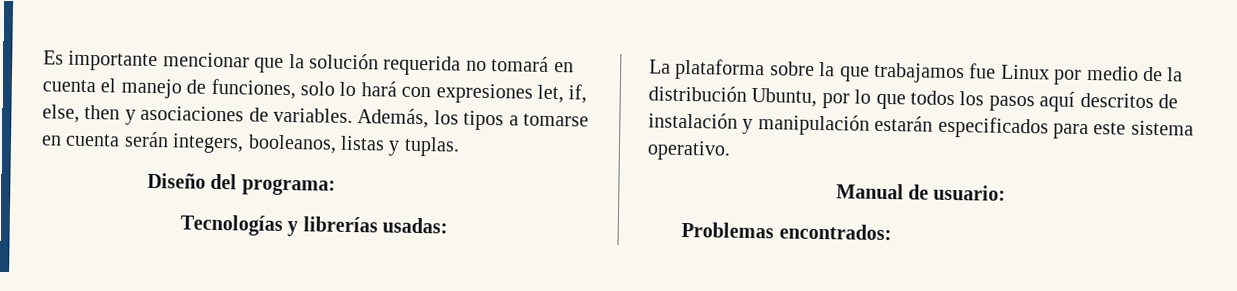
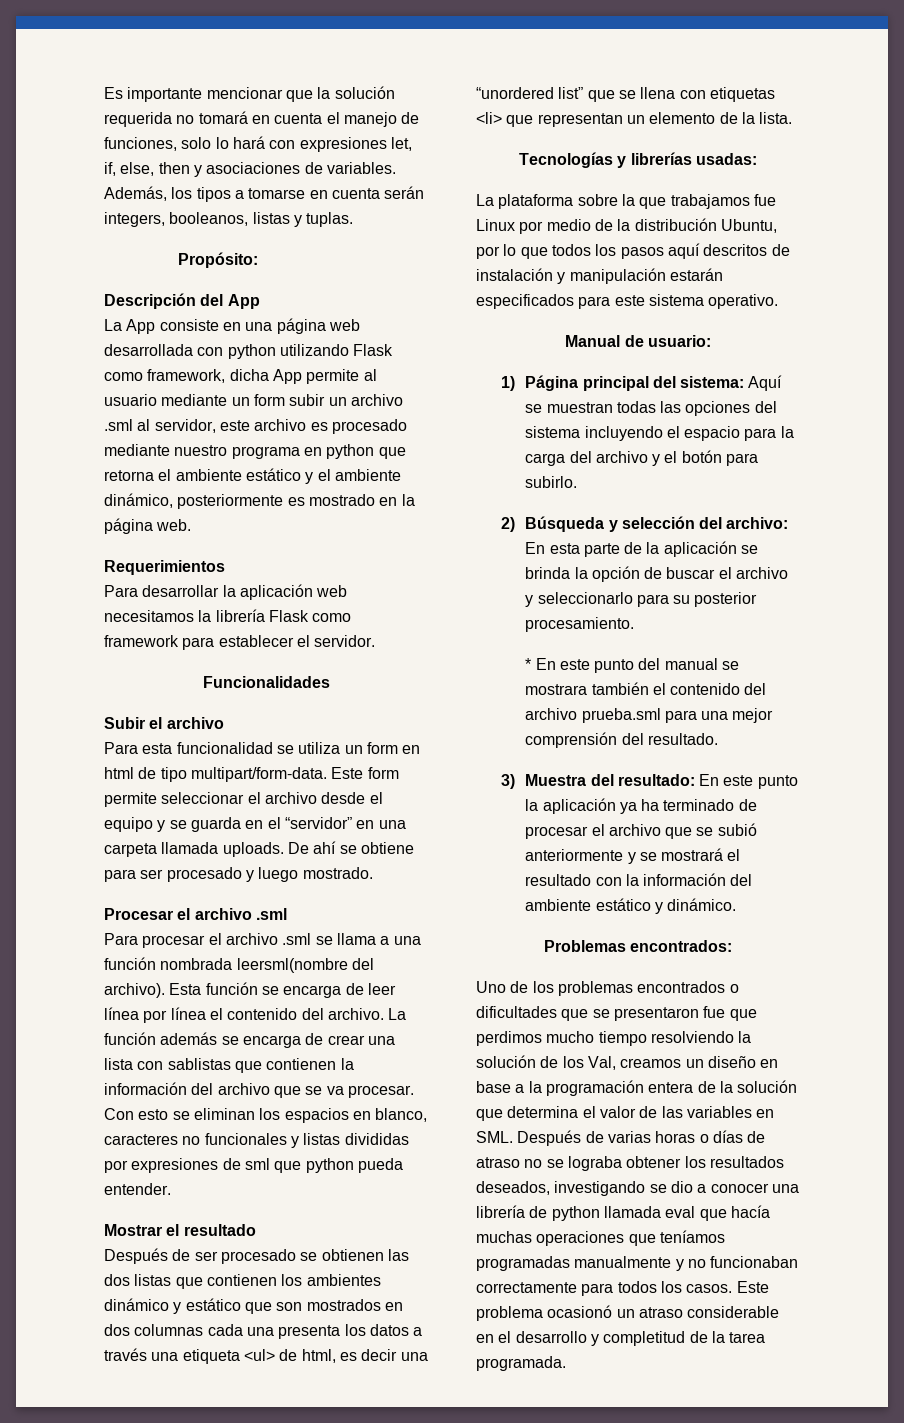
[147,172,336,196] Diseño del programa: -> [177,252,258,268] [104,293,260,309] [104,318,360,334] [104,344,394,359] [104,369,377,384] [104,394,403,406] [104,419,407,434] [104,444,406,459] [104,468,401,484] [104,493,415,509] [104,518,192,534] [104,560,225,575] [104,584,348,600] [104,609,352,622] [104,635,376,650] [202,676,330,688] [104,717,224,729] [104,742,421,754] [104,767,399,782] [104,792,383,807] [104,817,406,832] [104,841,414,857] [104,867,373,882] [104,908,287,920] [104,933,421,948] [104,957,374,973] [104,982,396,998] [104,1007,407,1023] [104,1032,395,1048] [104,1058,354,1073] [104,1082,414,1098] [104,1108,428,1123] [104,1133,409,1148] [104,1158,403,1173] [104,1183,171,1195] [104,1224,256,1236] [104,1248,409,1264] [104,1274,381,1289] [104,1298,403,1314] [104,1324,423,1339] [104,1348,428,1364] [476,87,775,102] [476,112,793,127] Propósito: // Descripción del App // La App consiste en una página web desarrollada con python utilizando Flask como framework, dicha App permite al usuario mediante un form subir un archivo .sml al servidor, este archivo es procesado mediante nuestro programa en python que retorna el ambiente estático y el ambiente dinámico, posteriormente es mostrado en la página web. // Requerimientos // Para desarrollar la aplicación web necesitamos la librería Flask como framework para establecer el servidor. // Funcionalidades // Subir el archivo // Para esta funcionalidad se utiliza un form en html de tipo multipart/form-data. Este form permite seleccionar el archivo desde el equipo y se guarda en el “servidor” en una carpeta llamada uploads. De ahí se obtiene para ser procesado y luego mostrado. // Procesar el archivo .sml // Para procesar el archivo .sml se llama a una función nombrada leersml(nombre del archivo). Esta función se encarga de leer línea por línea el contenido del archivo. La función además se encarga de crear una lista con sablistas que contienen la información del archivo que se va procesar. Con esto se eliminan los espacios en blanco, caracteres no funcionales y listas divididas por expresiones de sml que python pueda entender. // Mostrar el resultado // Después de ser procesado se obtienen las dos listas que contienen los ambientes dinámico y estático que son mostrados en dos columnas cada una presenta los datos a través una etiqueta <ul> de html, es decir una “unordered list” que se llena con etiquetas <li> que representan un elemento de la lista.
[681,221,892,241] Problemas encontrados: -> [500,375,783,391] [525,401,777,416] [525,426,794,441] [525,450,759,466] [525,476,578,488] [500,516,789,532] [525,541,759,557] [525,566,789,582] [525,592,758,607] [525,617,635,632] [525,658,740,673] [525,682,767,695] [525,708,774,723] [525,732,718,748] [500,774,798,789] [525,798,757,814] [525,823,757,839] [525,848,741,864] [525,873,753,886] [525,898,737,914] [543,940,733,952] [476,981,739,996] [476,1006,757,1021] [476,1031,752,1046] [476,1055,779,1070] [476,1080,798,1096] [476,1106,775,1121] [476,1130,766,1146] [476,1156,784,1171] [476,1181,799,1196] [476,1205,770,1221] [476,1230,725,1246] [476,1256,799,1271] [476,1281,769,1296] [476,1305,780,1321] [476,1331,766,1346] [476,1356,566,1371] 1) Página principal del sistema: Aquí se muestran todas las opciones del sistema incluyendo el espacio para la carga del archivo y el botón para subirlo. // 2) Búsqueda y selección del archivo: En esta parte de la aplicación se brinda la opción de buscar el archivo y seleccionarlo para su posterior procesamiento. // * En este punto del manual se mostrara también el contenido del archivo prueba.sml para una mejor comprensión del resultado. // 3) Muestra del resultado: En este punto la aplicación ya ha terminado de procesar el archivo que se subió anteriormente y se mostrará el resultado con la información del ambiente estático y dinámico. // Problemas encontrados: // Uno de los problemas encontrados o dificultades que se presentaron fue que perdimos mucho tiempo resolviendo la solución de los Val, creamos un diseño en base a la programación entera de la solución que determina el valor de las variables en SML. Después de varias horas o días de atraso no se lograba obtener los resultados deseados, investigando se dio a conocer una librería de python llamada eval que hacía muchas operaciones que teníamos programadas manualmente y no funcionaban correctamente para todos los casos. Este problema ocasionó un atraso considerable en el desarrollo y completitud de la tarea programada.

